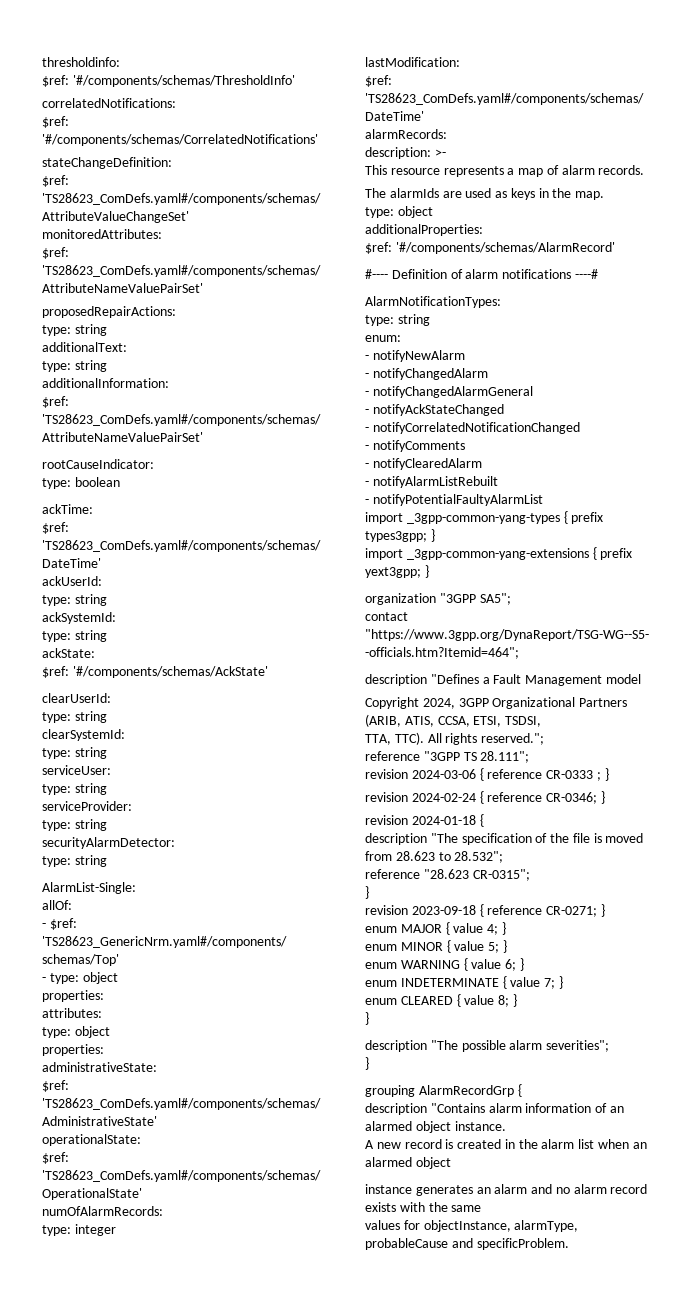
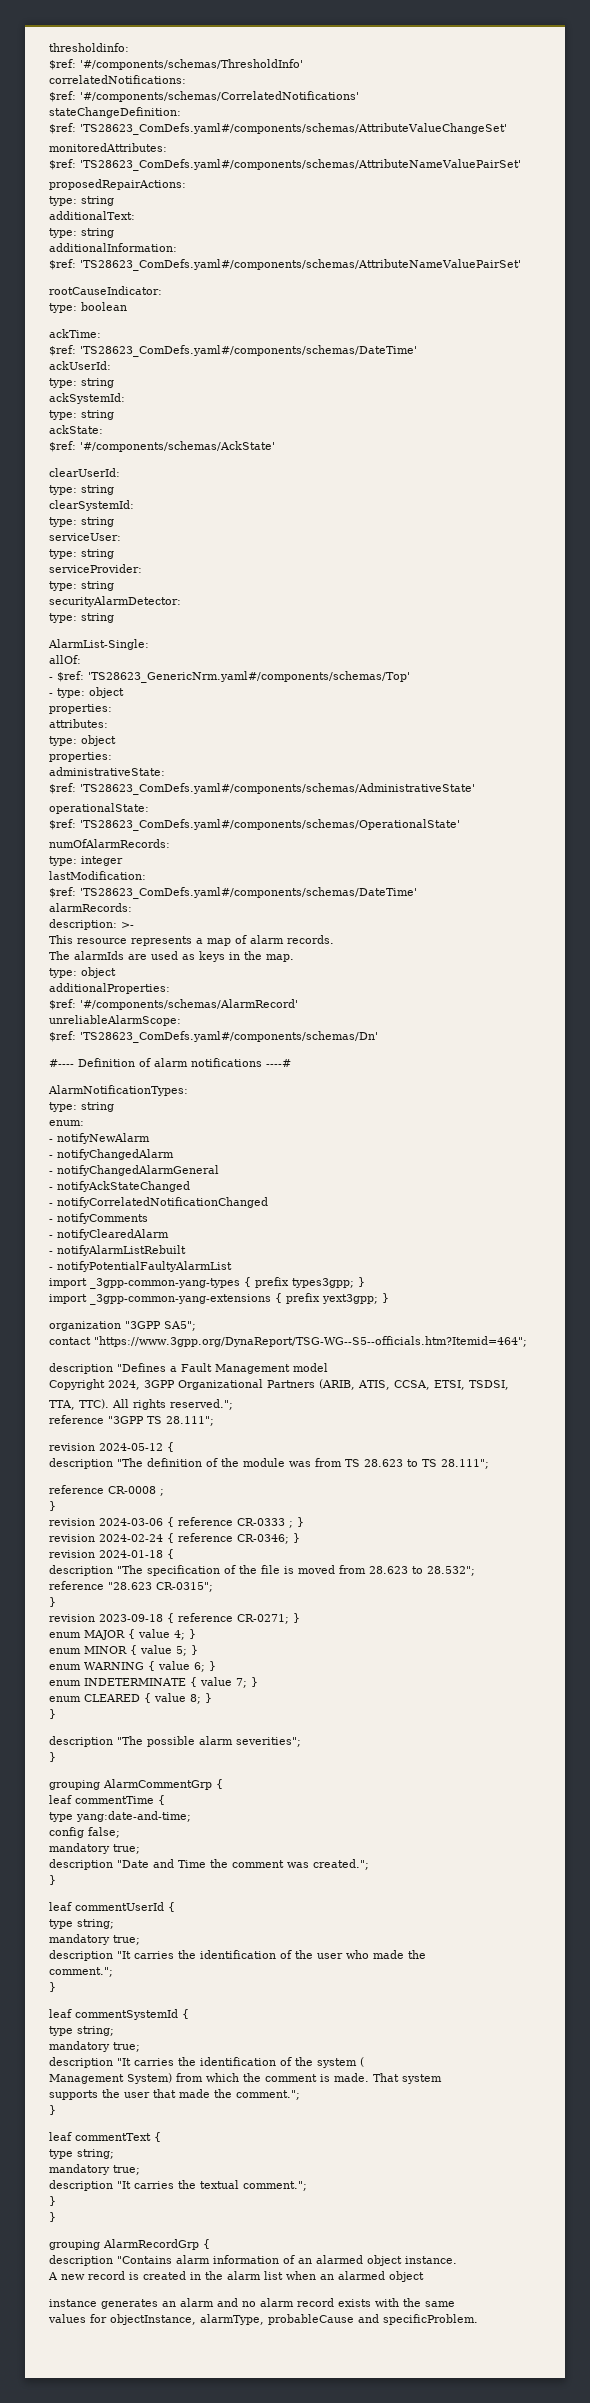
(615, 248) none -> [49,1015,181,1026] [49,1031,378,1043] // unreliableAlarmScope: // $ref: 'TS28623_ComDefs.yaml#/components/schemas/Dn'
(530, 757) none -> [49,1442,174,1452] [49,1458,489,1469] [49,1485,164,1496] [49,1501,56,1511] // revision 2024-05-12 { // description "The definition of the module was from TS 28.623 to TS 28.111"; // reference CR-0008 ; // }
(369, 1063) none -> [49,1779,223,1790] [49,1795,165,1805] [49,1811,191,1822] [49,1827,120,1838] [49,1843,140,1854] [49,1859,369,1870] [49,1875,56,1885] [49,1902,175,1912] [49,1919,114,1929] [49,1934,140,1945] [49,1950,426,1961] [49,1967,113,1977] [49,1982,56,1992] [49,2009,189,2020] [49,2026,114,2036] [49,2041,140,2052] [49,2057,364,2068] [49,2073,442,2084] [49,2089,300,2100] [49,2105,56,2115] [49,2132,161,2142] [49,2149,114,2159] [49,2164,140,2175] [49,2180,307,2191] [49,2196,56,2206] [49,2212,56,2222] // grouping AlarmCommentGrp { // leaf commentTime { // type yang:date-and-time; // config false; // mandatory true; // description "Date and Time the comment was created."; // } // leaf commentUserId { // type string; // mandatory true; // description "It carries the identification of the user who made the // comment."; // } // leaf commentSystemId { // type string; // mandatory true; // description "It carries the identification of the system ( // Management System) from which the comment is made. That system // supports the user that made the comment."; // } // leaf commentText { // type string; // mandatory true; // description "It carries the textual comment."; // } // }

